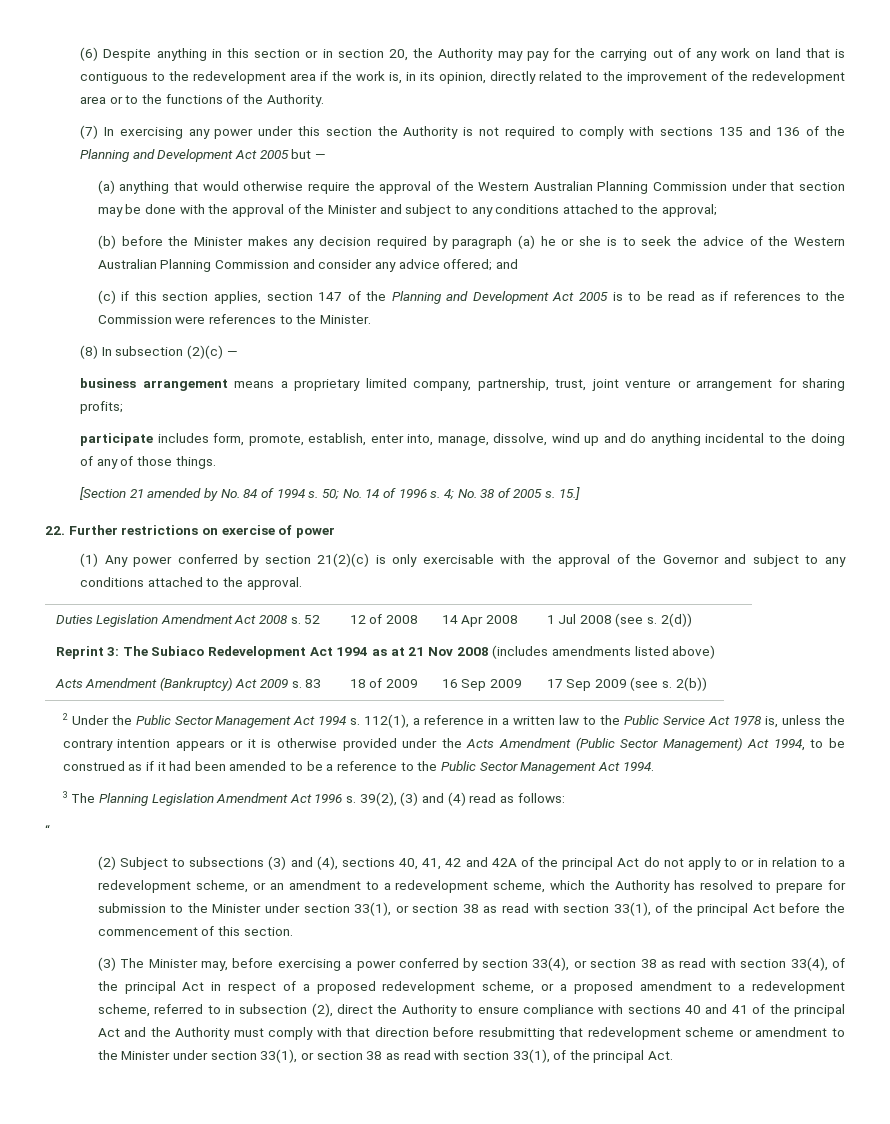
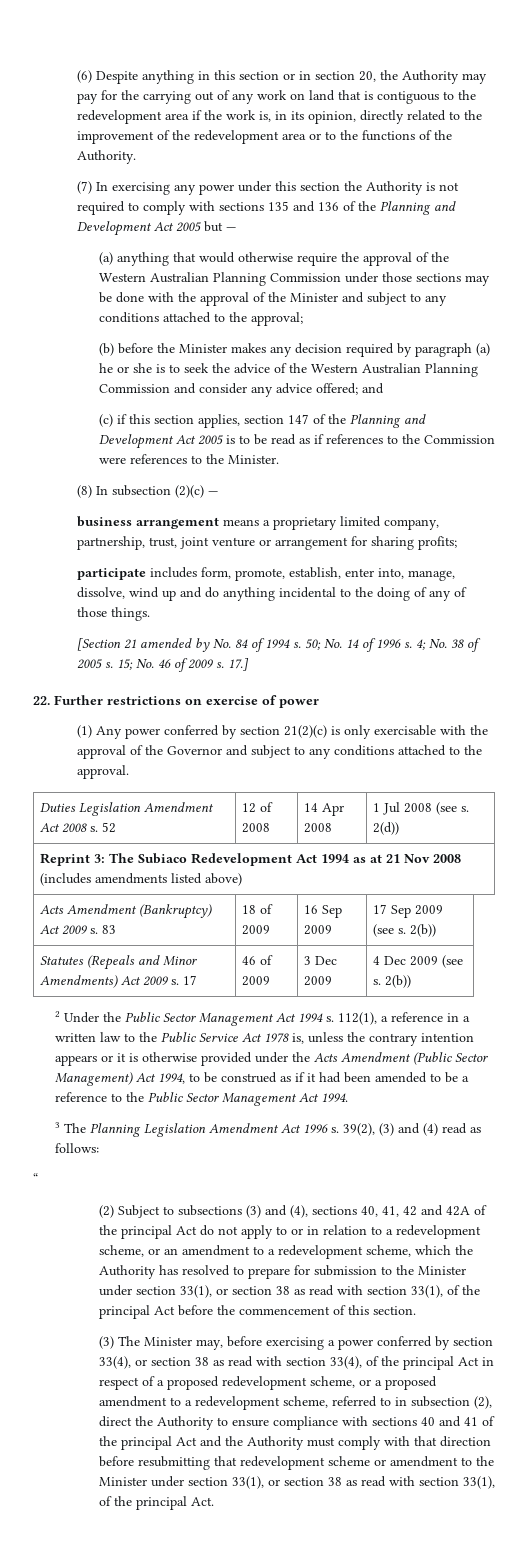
[770,181,845,191] that section -> [381,272,461,282] those sections
[558,487,580,500] 15.] -> [116,658,249,672] 15; No. 46 of 2009 s. 17.]
(707, 684) none -> [39,955,197,970] [39,975,197,988] [241,955,273,965] [241,976,270,986] [303,956,337,965] [303,976,332,986] [372,955,463,968] [372,975,411,988] // Statutes (Repeals and Minor Amendments) Act 2009 s. 17 | 46 of 2009 | 3 Dec 2009 | 4 Dec 2009 (see s. 2(b))

